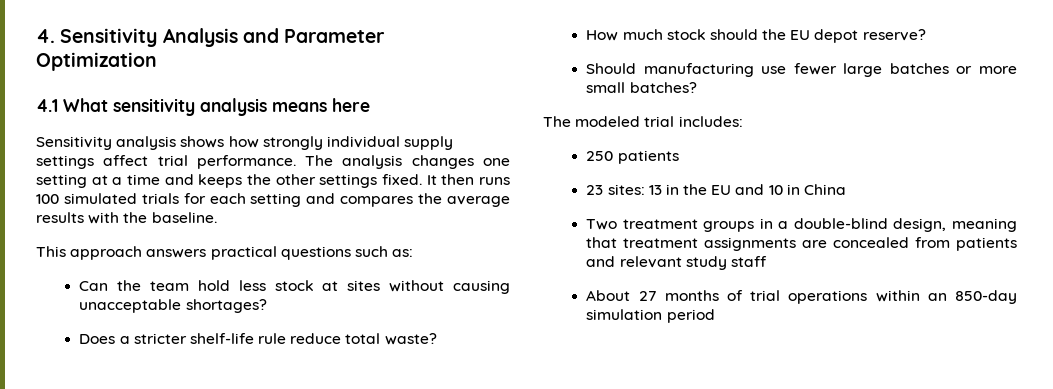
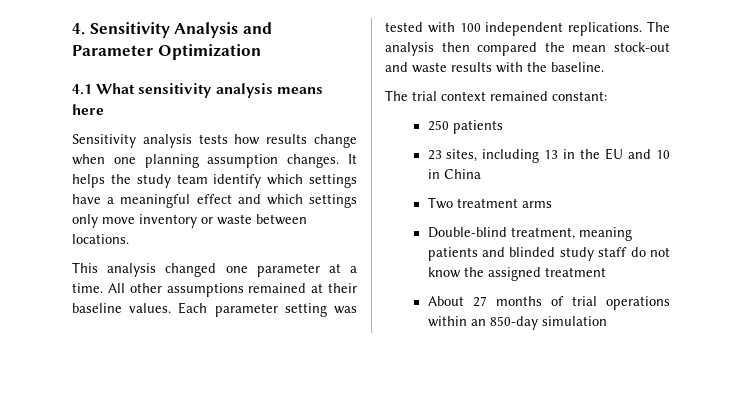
[180,136,454,150] [36,155,510,169] [36,174,511,188] [36,193,511,207] [36,212,217,224] [36,246,414,260] [79,280,510,294] [79,299,267,313] [79,333,437,345] [586,29,926,43] [586,63,1017,77] [586,82,697,93] [543,116,743,127] shows how strongly individual supply settings affect trial performance. The analysis changes one setting at a time and keeps the other settings fixed. It then runs 100 simulated trials for each setting and compares the average results with the baseline. // This approach answers practical questions such as: // Can the team hold less stock at sites without causing unacceptable shortages? // Does a stricter shelf-life rule reduce total waste? // How much stock should the EU depot reserve? // Should manufacturing use fewer large batches or more small batches? // The modeled trial includes: -> [198,134,357,148] [72,154,358,168] [72,174,357,188] [72,194,357,208] [72,214,307,228] [72,234,129,244] [72,262,357,277] [72,283,357,297] [72,302,357,317] [385,21,670,36] [385,42,670,56] [385,62,604,73] [385,90,607,101] tests how results change when one planning assumption changes. It helps the study team identify which settings have a meaningful effect and which settings only move inventory or waste between locations. // This analysis changed one parameter at a time. All other assumptions remained at their baseline values. Each parameter setting was tested with 100 independent replications. The analysis then compared the mean stock-out and waste results with the baseline. // The trial context remained constant:
[607,184,645,195] sites: -> [446,149,540,163] sites, including
[703,218,1017,232] [586,237,951,251] groups in a double-blind design, meaning that treatment assignments are concealed from -> [521,201,552,208] [427,227,632,241] arms // Double-blind treatment, meaning
[619,256,682,268] relevant -> [509,247,556,257] blinded
(767, 261) none -> [630,247,670,257] [427,267,606,281] do not know the assigned treatment
[666,309,715,323] period -> (607, 321) none

